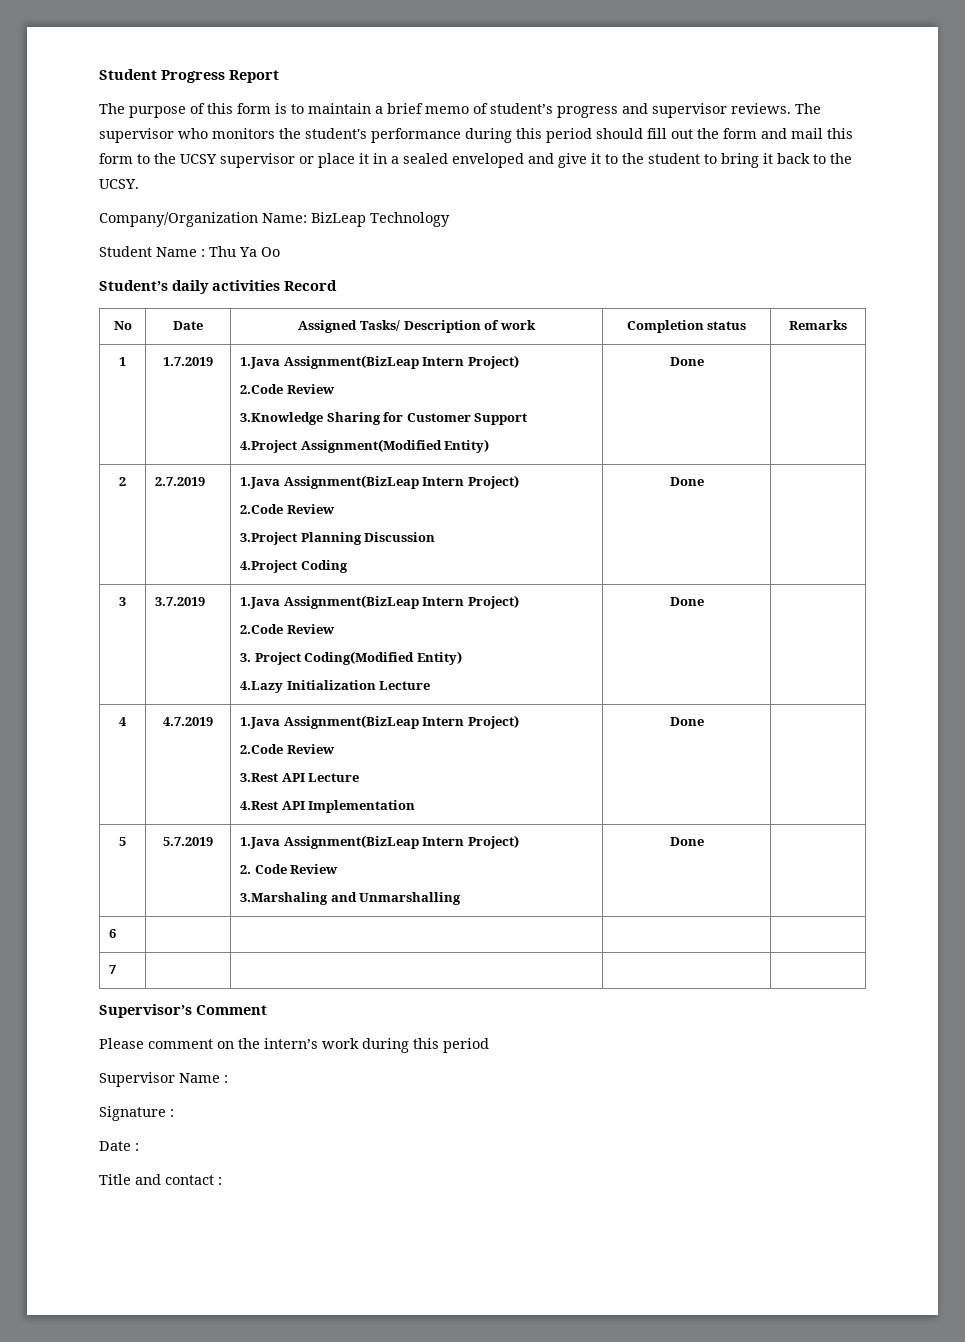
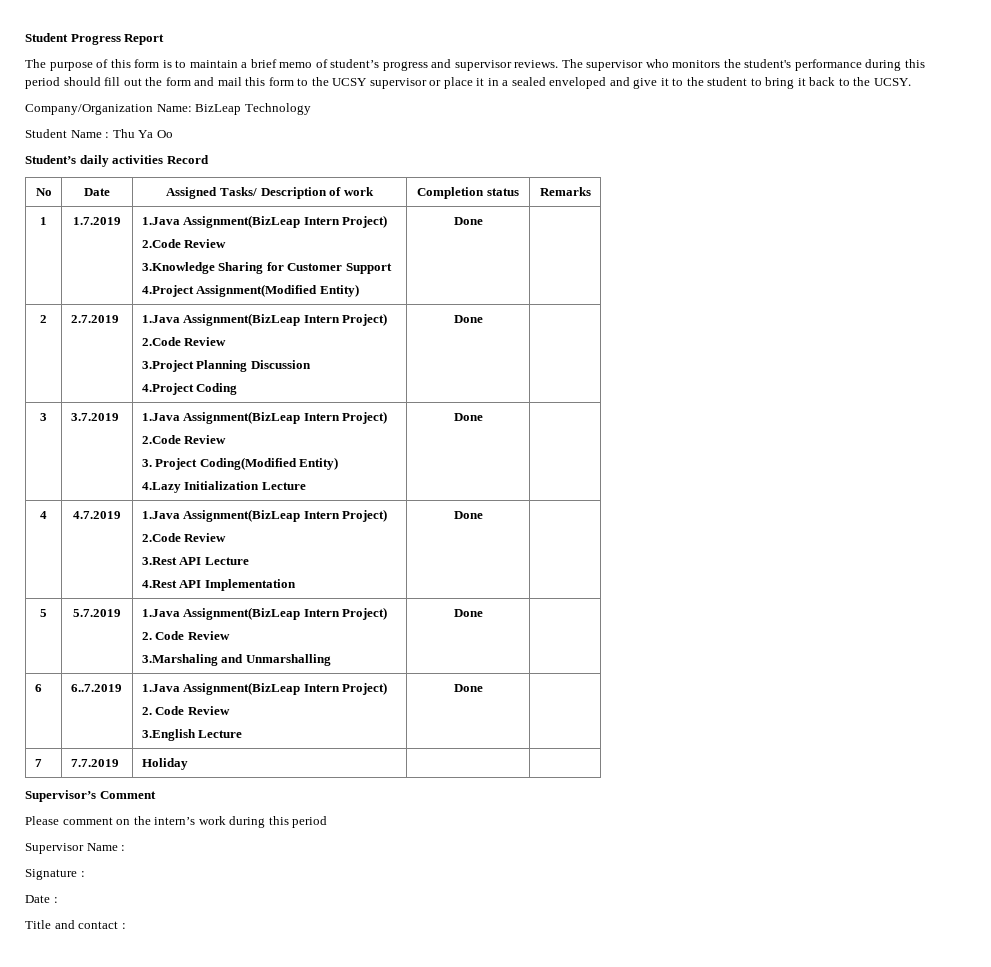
(117, 933) | | -> [70,684,122,692] [141,682,388,695] [141,706,230,715] [141,729,243,741] [453,684,483,692] 6..7.2019 | 1.Java Assignment(BizLeap Intern Project) // 2. Code Review // 3.English Lecture | Done
(117, 969) | -> [70,759,119,767] [141,758,188,770] 7.7.2019 | Holiday

